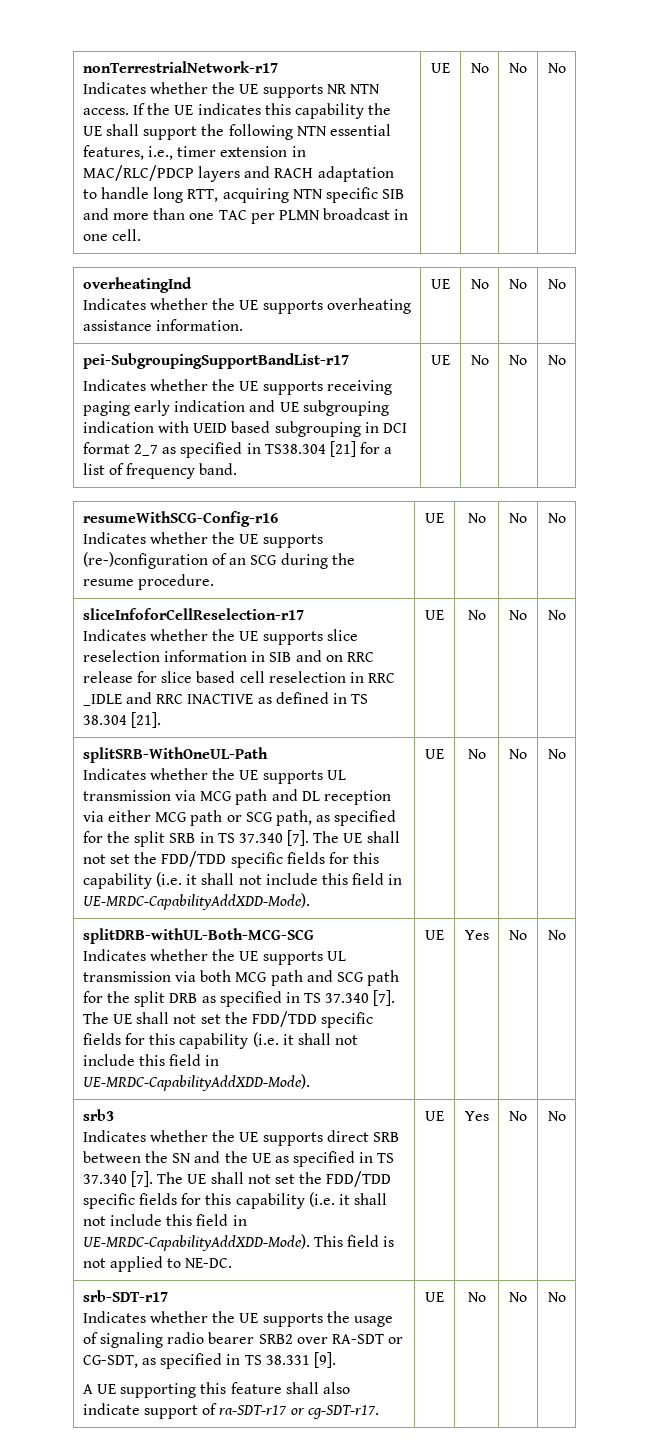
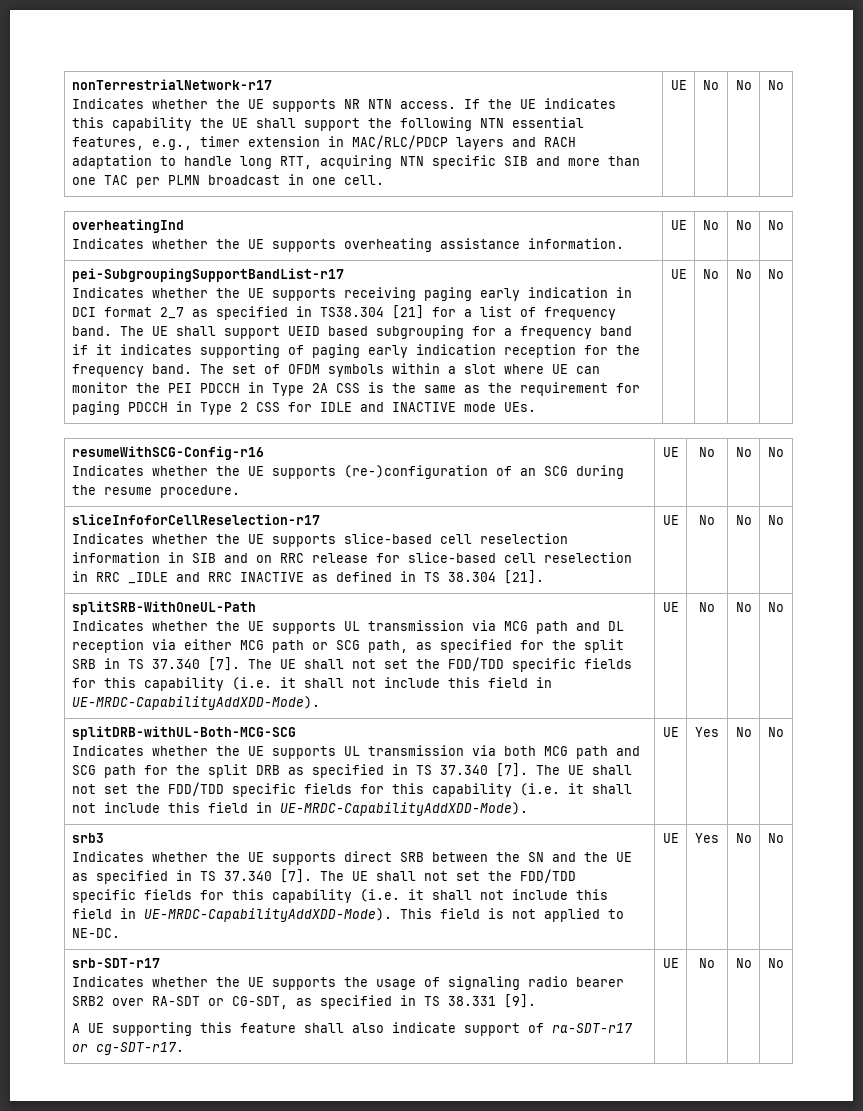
[147,146,173,160] i.e., -> [151,139,192,150] e.g.,
[249,400,389,416] [82,421,361,437] and UE subgrouping indication with UEID based subgrouping -> (608, 292) none
(238, 469) none -> [119,325,632,339] [71,344,640,358] [71,363,600,377] [71,382,640,396] [71,401,536,415] The UE shall support UEID based subgrouping for a frequency band if it indicates supporting of paging early indication reception for the frequency band. The set of OFDM symbols within a slot where UE can monitor the PEI PDCCH in Type 2A CSS is the same as the requirement for paging PDCCH in Type 2 CSS for IDLE and INACTIVE mode UEs.
[326,629,358,641] slice -> [343,533,472,544] slice-based cell
[161,671,236,683] slice based -> [407,552,496,563] slice-based

